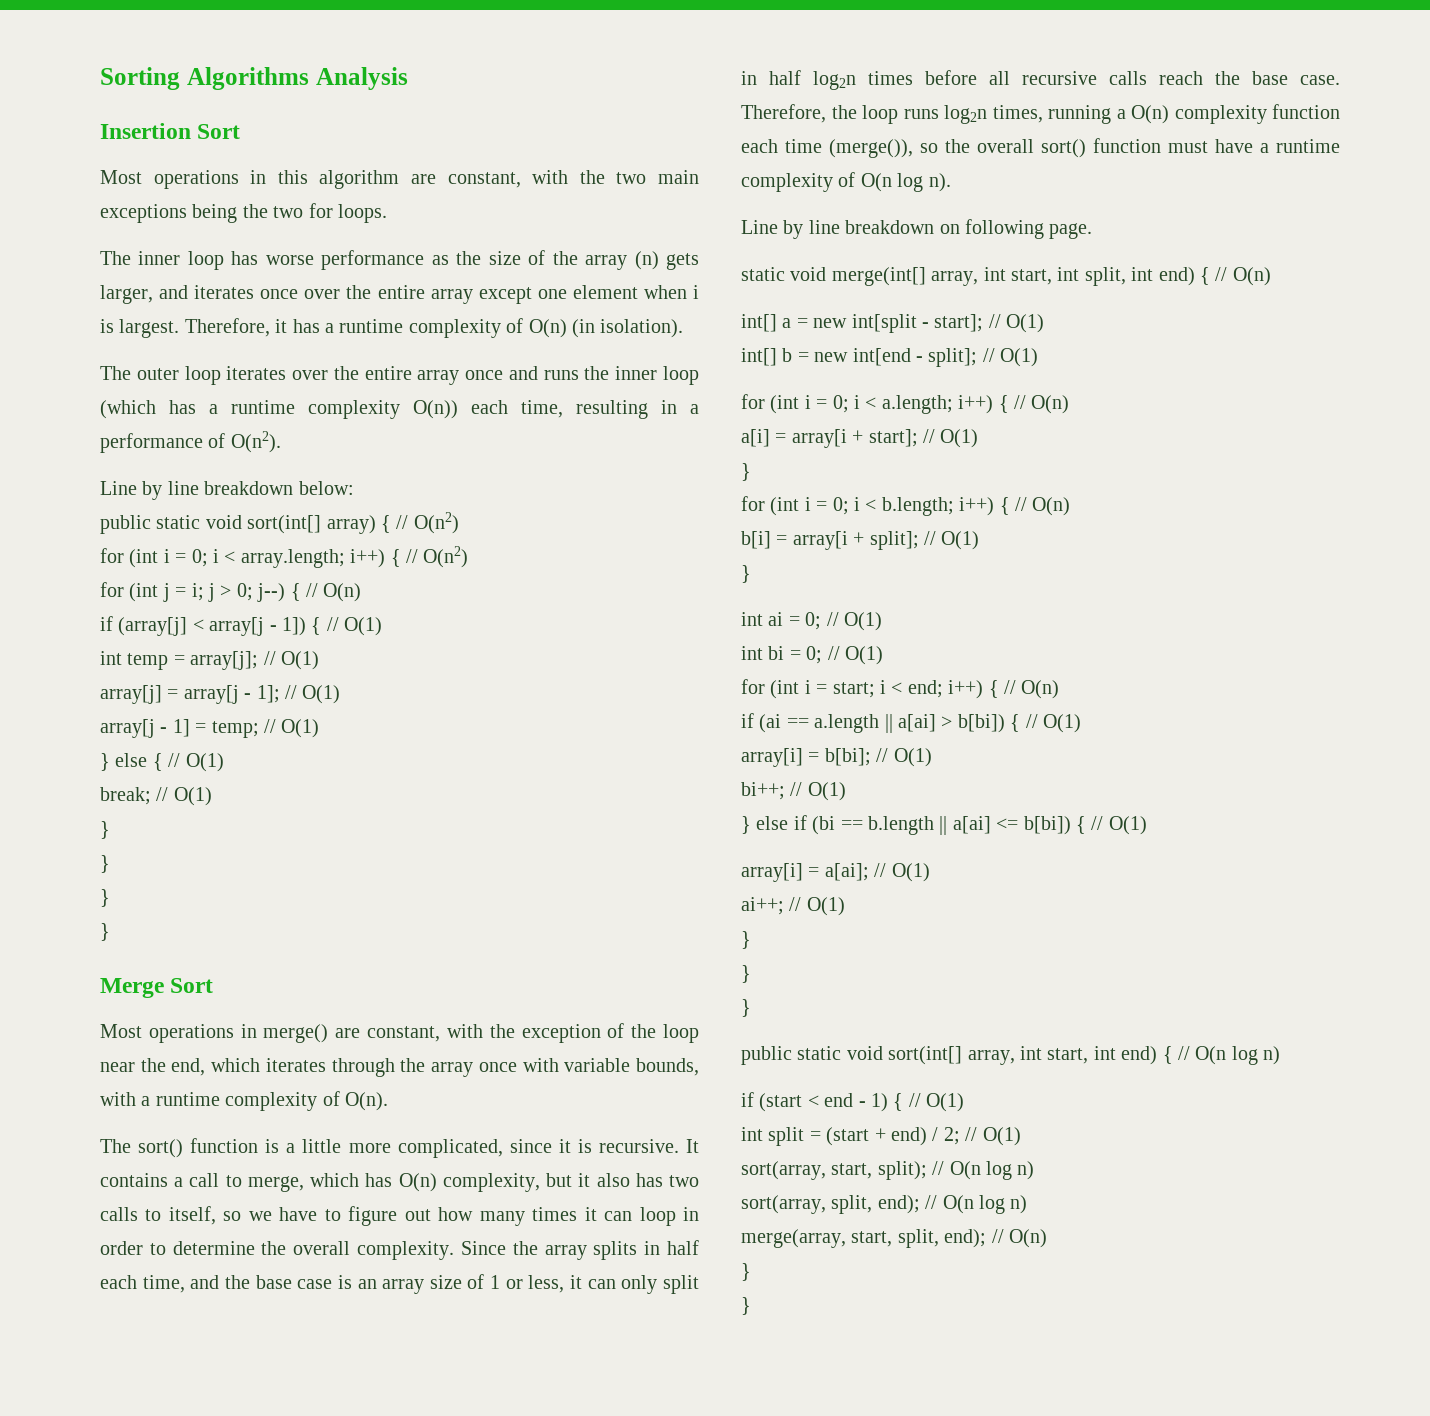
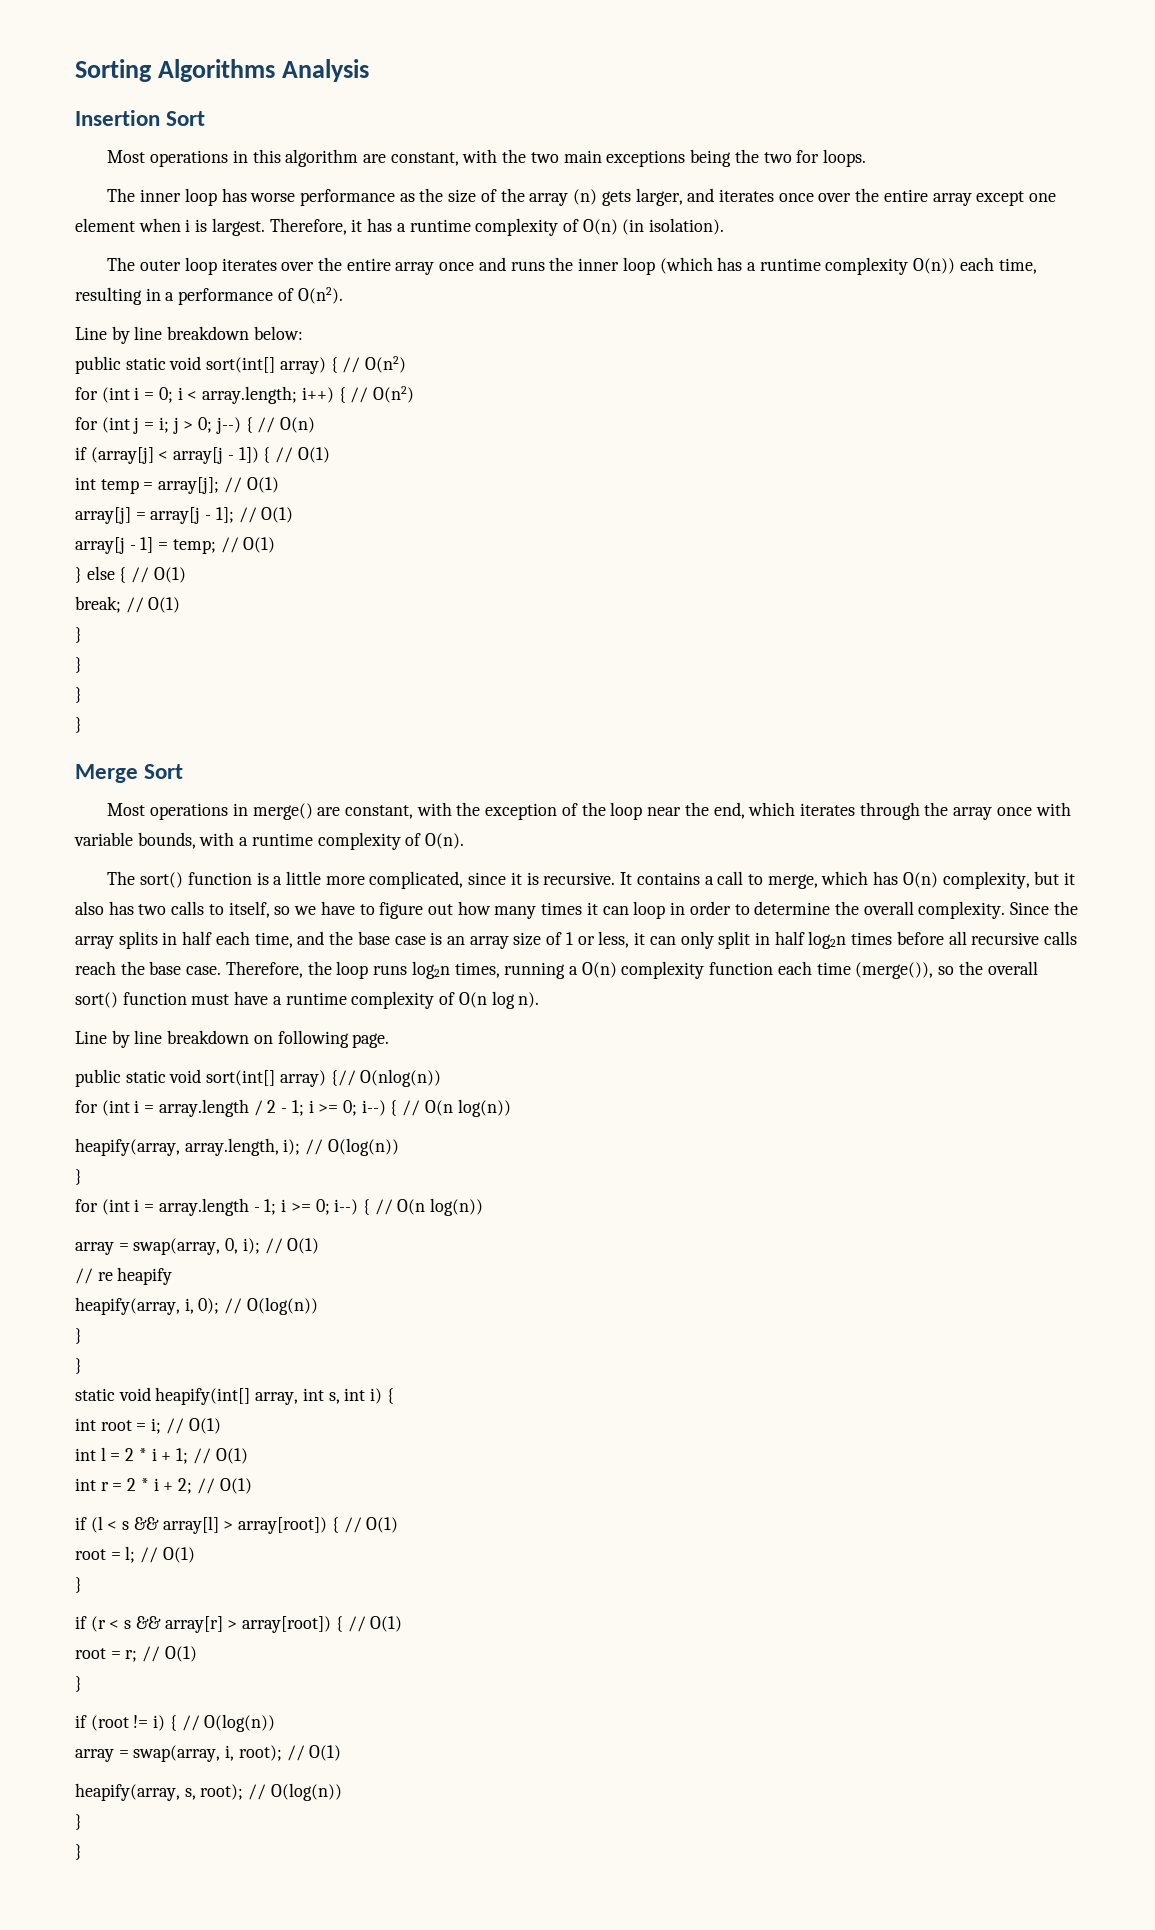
[741,267,1271,286] [741,314,1045,333] [741,348,1039,367] [741,394,1070,414] [741,429,979,448] static void merge(int[] array, int start, int split, int end) { // O(n) // int[] a = new int[split - start]; // O(1) // int[] b = new int[end - split]; // O(1) // for (int i = 0; i < a.length; i++) { // O(n) // a[i] = array[i + start]; // O(1) -> [75,1069,442,1087] [75,1099,511,1117] [75,1138,399,1156] public static void sort(int[] array) {// O(nlog(n)) // for (int i = array.length / 2 - 1; i >= 0; i--) { // O(n log(n)) // heapify(array, array.length, i); // O(log(n))
[832,497,1071,516] [741,531,980,550] [741,565,751,583] [741,612,882,631] [741,646,883,665] [741,679,1060,699] [741,713,1081,733] [741,748,932,767] [741,782,846,801] [741,815,1147,835] [741,863,930,882] [741,897,845,916] [741,931,751,949] [741,965,751,983] [741,999,751,1017] [741,1046,1281,1065] [741,1092,965,1112] [741,1127,1021,1146] [741,1161,1035,1180] [741,1195,1028,1214] [741,1229,1047,1248] 0; i < b.length; i++) { // O(n) // b[i] = array[i + split]; // O(1) // } // int ai = 0; // O(1) // int bi = 0; // O(1) // for (int i = start; i < end; i++) { // O(n) // if (ai == a.length || a[ai] > b[bi]) { // O(1) // array[i] = b[bi]; // O(1) // bi++; // O(1) // } else if (bi == b.length || a[ai] <= b[bi]) { // O(1) // array[i] = a[ai]; // O(1) // ai++; // O(1) // } // } // } // public static void sort(int[] array, int start, int end) { // O(n log n) // if (start < end - 1) { // O(1) // int split = (start + end) / 2; // O(1) // sort(array, start, split); // O(n log n) // sort(array, split, end); // O(n log n) // merge(array, start, split, end); // O(n) -> [158,1198,484,1216] [75,1238,320,1255] [75,1267,173,1285] [75,1297,318,1315] [75,1328,82,1344] [75,1358,82,1374] [75,1387,394,1405] [75,1418,221,1434] [75,1447,248,1464] [75,1478,252,1494] [75,1516,399,1534] [75,1546,195,1563] [75,1577,82,1593] [75,1616,403,1633] [75,1646,197,1662] [75,1676,82,1692] [75,1714,276,1732] [75,1745,342,1762] [75,1783,342,1801] array.length - 1; i >= 0; i--) { // O(n log(n)) // array = swap(array, 0, i); // O(1) // // re heapify // heapify(array, i, 0); // O(log(n)) // } // } // static void heapify(int[] array, int s, int i) { // int root = i; // O(1) // int l = 2 * i + 1; // O(1) // int r = 2 * i + 2; // O(1) // if (l < s && array[l] > array[root]) { // O(1) // root = l; // O(1) // } // if (r < s && array[r] > array[root]) { // O(1) // root = r; // O(1) // } // if (root != i) { // O(log(n)) // array = swap(array, i, root); // O(1) // heapify(array, s, root); // O(log(n))

